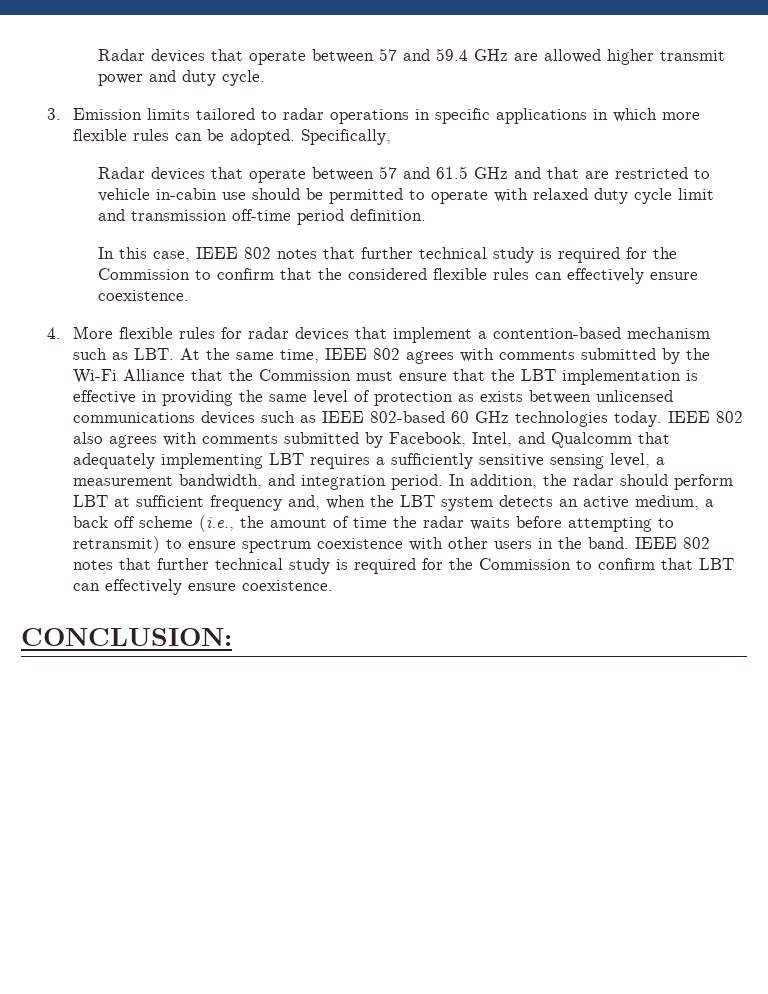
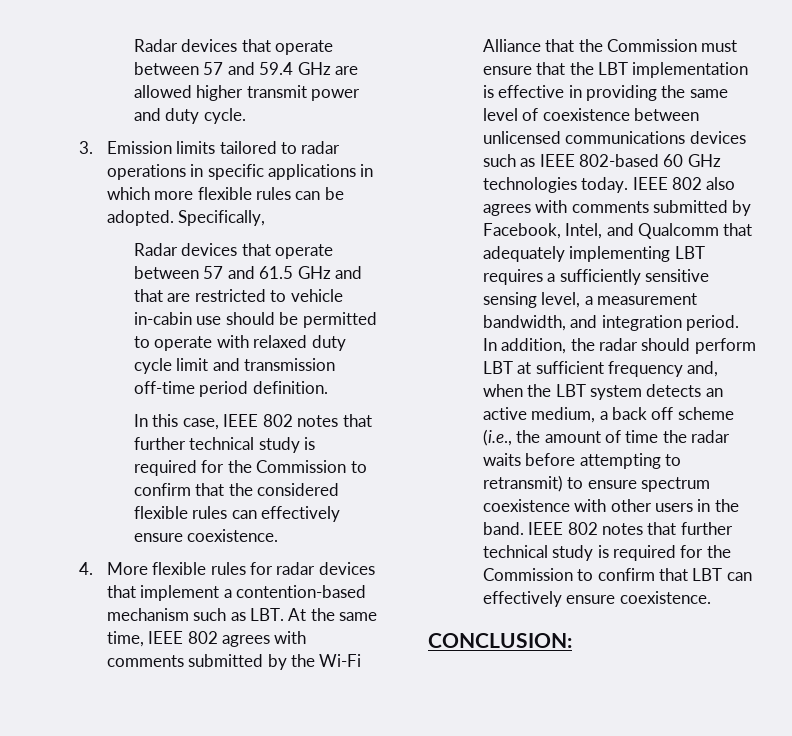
[373,391,523,406] protection as exists -> [542,108,630,121] coexistence

